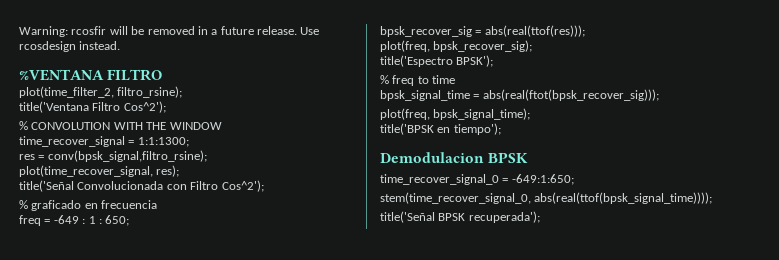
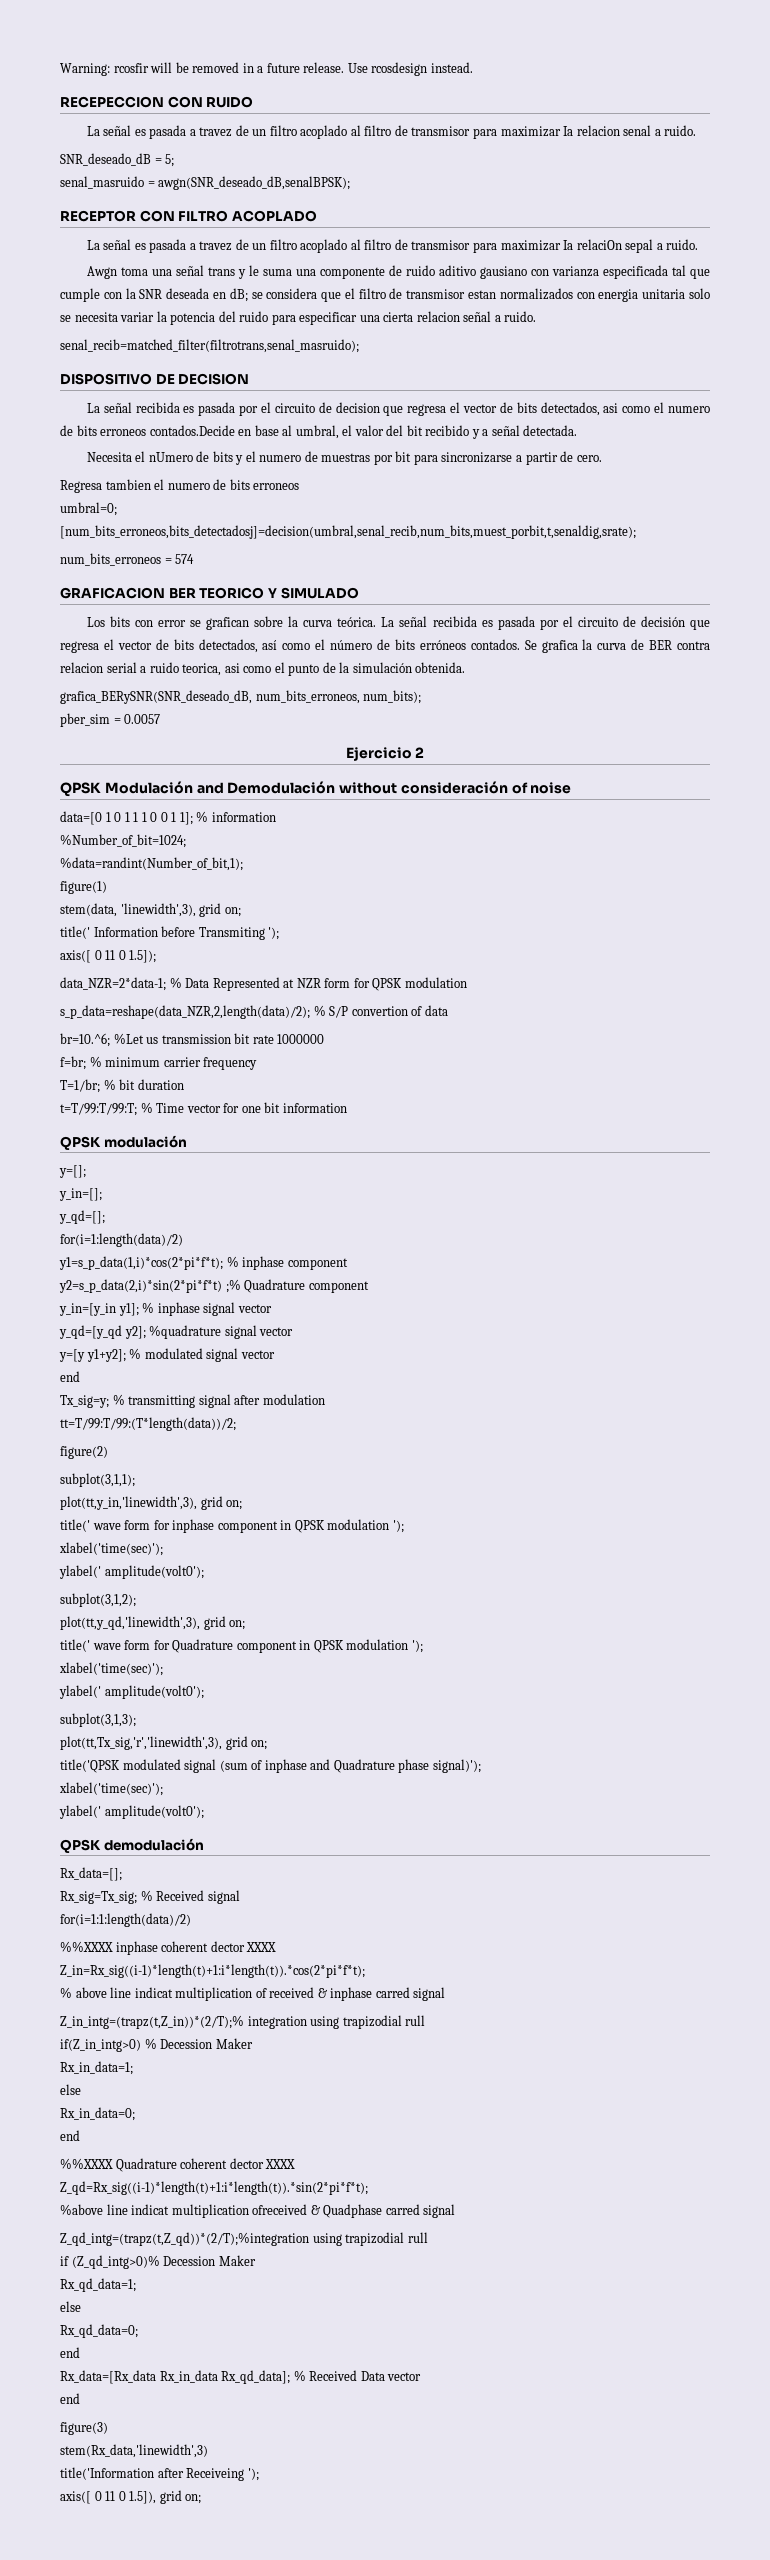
[19,69,163,81] [19,86,183,98] [19,101,166,113] [19,121,222,130] [19,136,189,147] [19,150,207,162] [19,165,180,177] [19,180,264,192] [19,200,158,211] [19,215,130,226] [380,25,585,37] [380,40,533,52] [380,55,494,67] [380,75,456,86] [380,89,659,101] [380,108,531,120] [380,123,501,135] [380,152,529,163] [380,174,574,185] [380,192,713,204] [380,211,540,223] %VENTANA FILTRO // plot(time_filter_2, filtro_rsine); // title('Ventana Filtro Cos^2'); // % CONVOLUTION WITH THE WINDOW // time_recover_signal = 1:1:1300; // res = conv(bpsk_signal,filtro_rsine); // plot(time_recover_signal, res); // title('Señal Convolucionada con Filtro Cos^2'); // % graficado en frecuencia // freq = -649 : 1 : 650; // bpsk_recover_sig = abs(real(ttof(res))); // plot(freq, bpsk_recover_sig); // title('Espectro BPSK'); // % freq to time // bpsk_signal_time = abs(real(ftot(bpsk_recover_sig))); // plot(freq, bpsk_signal_time); // title('BPSK en tiempo'); // Demodulacion BPSK // time_recover_signal_0 = -649:1:650; // stem(time_recover_signal_0, abs(real(ttof(bpsk_signal_time)))); // title('Señal BPSK recuperada'); -> [60,96,254,108] [86,125,697,139] [60,153,175,167] [60,176,351,190] [60,210,317,222] [86,239,699,253] [86,265,710,279] [60,288,710,302] [60,311,537,325] [60,339,359,353] [60,373,250,385] [86,402,710,416] [60,425,578,439] [86,451,602,465] [60,479,300,493] [60,502,117,516] [60,525,636,539] [60,553,195,566] [60,587,359,599] [86,616,711,630] [60,639,710,653] [60,662,466,676] [60,690,422,704] [60,713,161,727] [345,747,425,761] [60,781,572,797] [60,811,276,825] [60,834,186,848] [60,857,243,871] [60,881,107,894] [60,903,241,917] [60,926,280,940] [60,950,157,963] [60,977,467,991] [60,1005,448,1019] [60,1033,325,1047] [60,1056,258,1070] [60,1079,184,1093] [60,1102,347,1116] [60,1135,187,1150] [59,1165,86,1178] [59,1188,102,1201] [59,1210,105,1224] [60,1233,183,1247] [59,1256,348,1270] [59,1279,369,1293] [59,1302,272,1316] [59,1325,294,1339] [59,1348,275,1362] [60,1371,80,1382] [60,1394,325,1408] [60,1417,236,1431] [60,1446,108,1459] [60,1473,135,1487] [60,1496,243,1510] [60,1519,404,1533] [59,1542,163,1556] [59,1565,204,1579] [60,1593,136,1607] [60,1616,246,1630] [60,1639,423,1653] [59,1662,163,1676] [59,1685,204,1699] [60,1713,136,1727] [60,1736,268,1750] [60,1759,481,1773] [59,1782,163,1796] [59,1805,204,1819] [60,1838,204,1853] [60,1867,122,1881] [60,1890,240,1904] [60,1913,191,1927] [60,1941,277,1955] [60,1964,365,1978] [60,1987,446,2001] [60,2015,426,2029] [60,2038,253,2052] [60,2061,133,2075] [60,2084,81,2095] [60,2107,135,2121] [60,2130,80,2141] [60,2158,296,2172] [60,2181,368,2195] [60,2204,456,2218] [60,2232,428,2246] [60,2255,256,2269] [60,2278,136,2292] [60,2301,81,2312] [60,2324,138,2338] [60,2347,80,2358] [60,2370,422,2384] [60,2393,80,2404] [60,2422,108,2435] [60,2444,208,2458] [60,2467,259,2481] [60,2490,202,2504] RECEPECCION CON RUIDO // La señal es pasada a travez de un filtro acoplado al filtro de transmisor para maximizar Ia relacion senal a ruido. // SNR_deseado_dB = 5; // senal_masruido = awgn(SNR_deseado_dB,senalBPSK); // RECEPTOR CON FILTRO ACOPLADO // La señal es pasada a travez de un filtro acoplado al filtro de transmisor para maximizar Ia relaciOn sepal a ruido. // Awgn toma una señal trans y le suma una componente de ruido aditivo gausiano con varianza especificada tal que cumple con la SNR deseada en dB; se considera que el filtro de transmisor estan normalizados con energia unitaria solo se necesita variar la potencia del ruido para especificar una cierta relacion señal a ruido. // senal_recib=matched_filter(filtrotrans,senal_masruido); // DISPOSITIVO DE DECISION // La señal recibida es pasada por el circuito de decision que regresa el vector de bits detectados, asi como el numero de bits erroneos contados.Decide en base al umbral, el valor del bit recibido y a señal detectada. // Necesita el nUmero de bits y el numero de muestras por bit para sincronizarse a partir de cero. // Regresa tambien el numero de bits erroneos // umbral=0; // [num_bits_erroneos,bits_detectadosj]=decision(umbral,senal_recib,num_bits,muest_porbit,t,senaldig,srate); // num_bits_erroneos = 574 // GRAFICACION BER TEORICO Y SIMULADO // Los bits con error se grafican sobre la curva teórica. La señal recibida es pasada por el circuito de decisión que regresa el vector de bits detectados, así como el número de bits erróneos contados. Se grafica la curva de BER contra relacion serial a ruido teorica, asi como el punto de la simulación obtenida. // grafica_BERySNR(SNR_deseado_dB, num_bits_erroneos, num_bits); // pber_sim = 0.0057 // Ejercicio 2 // QPSK Modulación and Demodulación without consideración of noise // data=[0 1 0 1 1 1 0 0 1 1]; % information // %Number_of_bit=1024; // %data=randint(Number_of_bit,1); // figure(1) // stem(data, 'linewidth',3), grid on; // title(' Information before Transmiting '); // axis([ 0 11 0 1.5]); // data_NZR=2*data-1; % Data Represented at NZR form for QPSK modulation // s_p_data=reshape(data_NZR,2,length(data)/2); % S/P convertion of data // br=10.^6; %Let us transmission bit rate 1000000 // f=br; % minimum carrier frequency // T=1/br; % bit duration // t=T/99:T/99:T; % Time vector for one bit information // QPSK modulación // y=[]; // y_in=[]; // y_qd=[]; // for(i=1:length(data)/2) // y1=s_p_data(1,i)*cos(2*pi*f*t); % inphase component // y2=s_p_data(2,i)*sin(2*pi*f*t) ;% Quadrature component // y_in=[y_in y1]; % inphase signal vector // y_qd=[y_qd y2]; %quadrature signal vector // y=[y y1+y2]; % modulated signal vector // end // Tx_sig=y; % transmitting signal after modulation // tt=T/99:T/99:(T*length(data))/2; // figure(2) // subplot(3,1,1); // plot(tt,y_in,'linewidth',3), grid on; // title(' wave form for inphase component in QPSK modulation '); // xlabel('time(sec)'); // ylabel(' amplitude(volt0'); // subplot(3,1,2); // plot(tt,y_qd,'linewidth',3), grid on; // title(' wave form for Quadrature component in QPSK modulation '); // xlabel('time(sec)'); // ylabel(' amplitude(volt0'); // subplot(3,1,3); // plot(tt,Tx_sig,'r','linewidth',3), grid on; // title('QPSK modulated signal (sum of inphase and Quadrature phase signal)'); // xlabel('time(sec)'); // ylabel(' amplitude(volt0'); // QPSK demodulación // Rx_data=[]; // Rx_sig=Tx_sig; % Received signal // for(i=1:1:length(data)/2) // %%XXXX inphase coherent dector XXXX // Z_in=Rx_sig((i-1)*length(t)+1:i*length(t)).*cos(2*pi*f*t); // % above line indicat multiplication of received & inphase carred signal // Z_in_intg=(trapz(t,Z_in))*(2/T);% integration using trapizodial rull // if(Z_in_intg>0) % Decession Maker // Rx_in_data=1; // else // Rx_in_data=0; // end // %%XXXX Quadrature coherent dector XXXX // Z_qd=Rx_sig((i-1)*length(t)+1:i*length(t)).*sin(2*pi*f*t); // %above line indicat multiplication ofreceived & Quadphase carred signal // Z_qd_intg=(trapz(t,Z_qd))*(2/T);%integration using trapizodial rull // if (Z_qd_intg>0)% Decession Maker // Rx_qd_data=1; // else // Rx_qd_data=0; // end // Rx_data=[Rx_data Rx_in_data Rx_qd_data]; % Received Data vector // end // figure(3) // stem(Rx_data,'linewidth',3) // title('Information after Receiveing '); // axis([ 0 11 0 1.5]), grid on;

